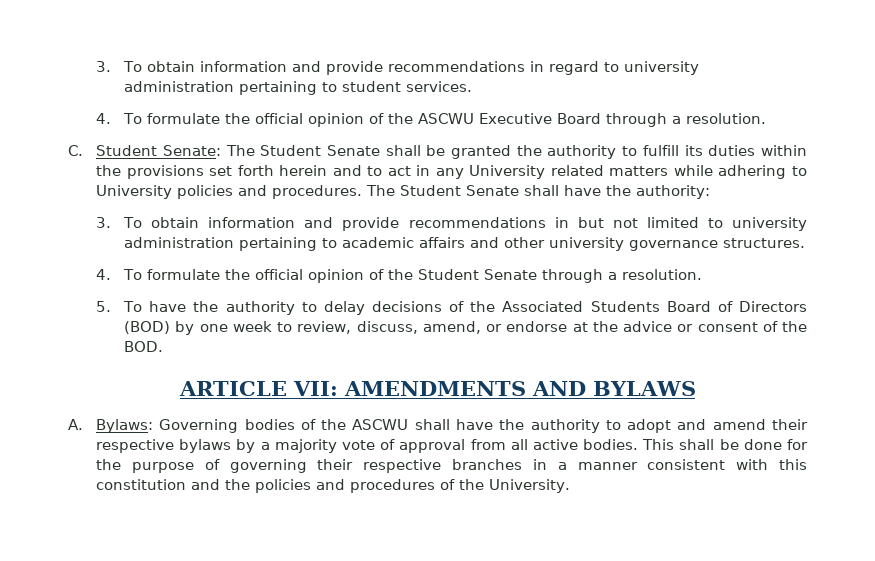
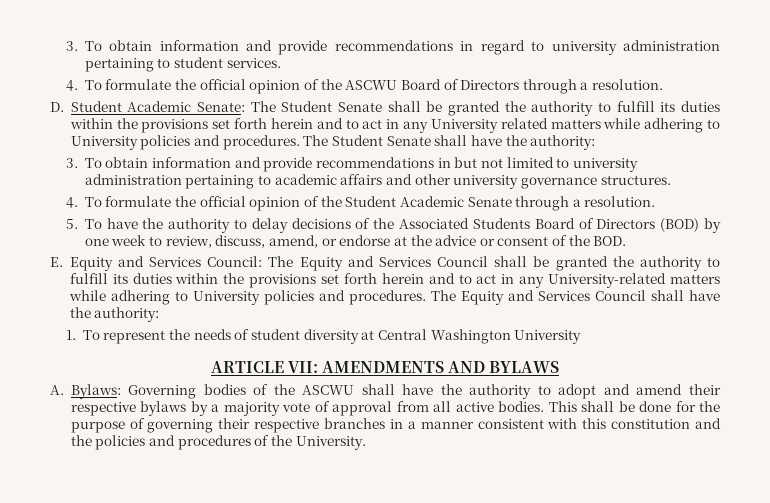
[479,113,767,127] [68,145,158,156] Executive Board through a resolution. // C. Student -> [400,79,664,94] [50,101,192,112] Board of Directors through a resolution. // D. Student Academic
(480, 274) none -> [399,196,464,207] Academic
(164, 346) none -> [50,256,721,271] [69,273,720,288] [68,290,720,305] [69,307,160,322] [65,329,582,344] // E. Equity and Services Council: The Equity and Services Council shall be granted the authority to fulfill its duties within the provisions set forth herein and to act in any University-related matters while adhering to University policies and procedures. The Equity and Services Council shall have the authority: // 1. To represent the needs of student diversity at Central Washington University

